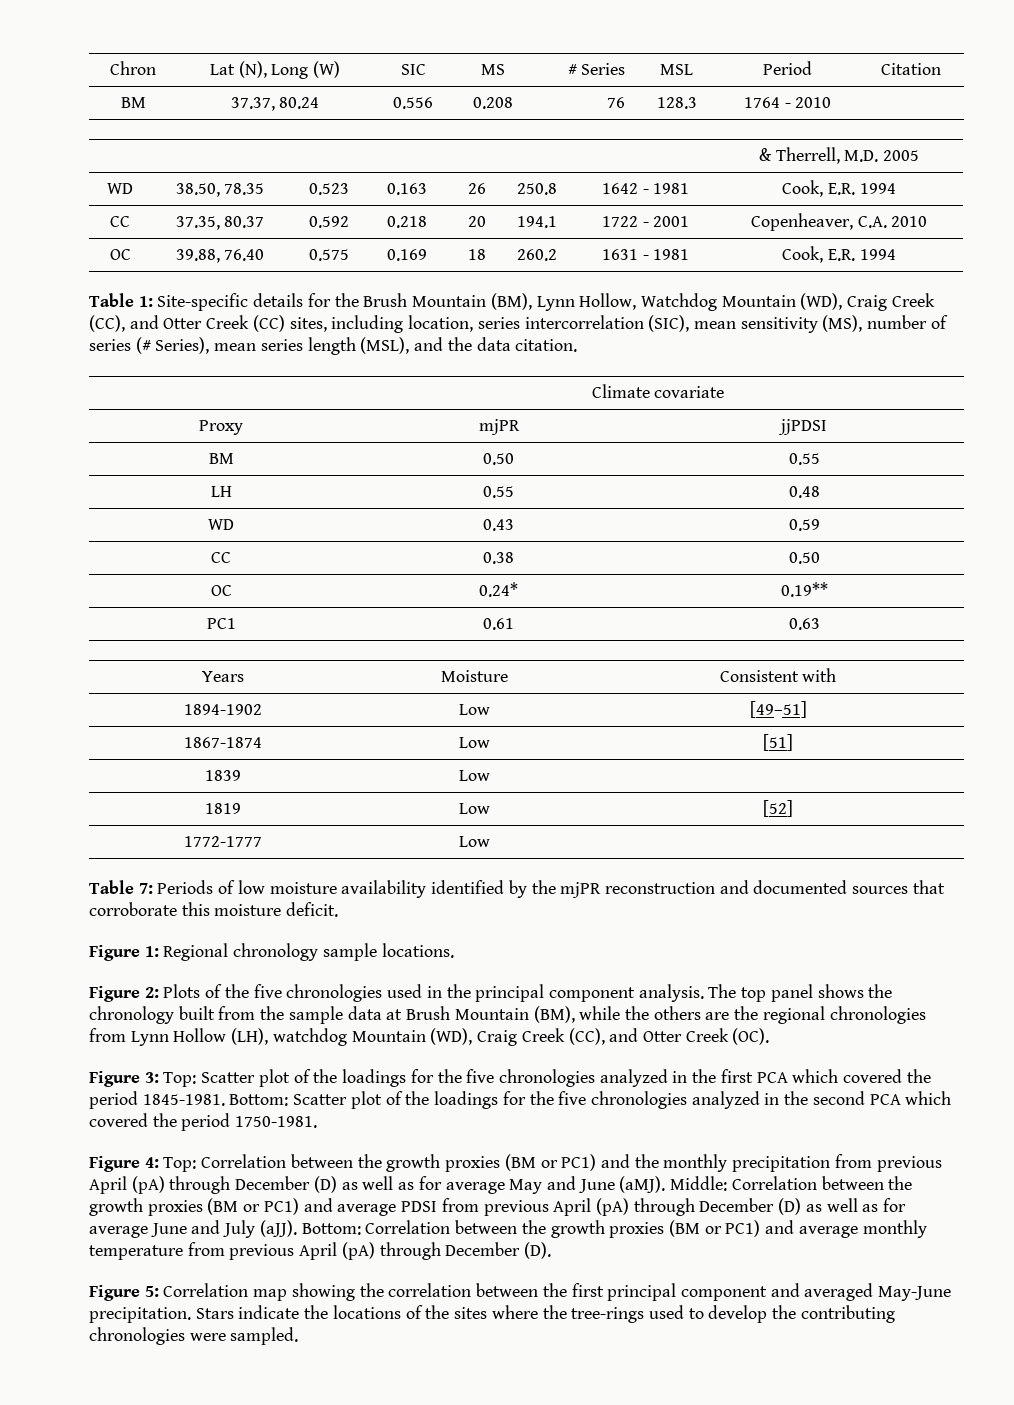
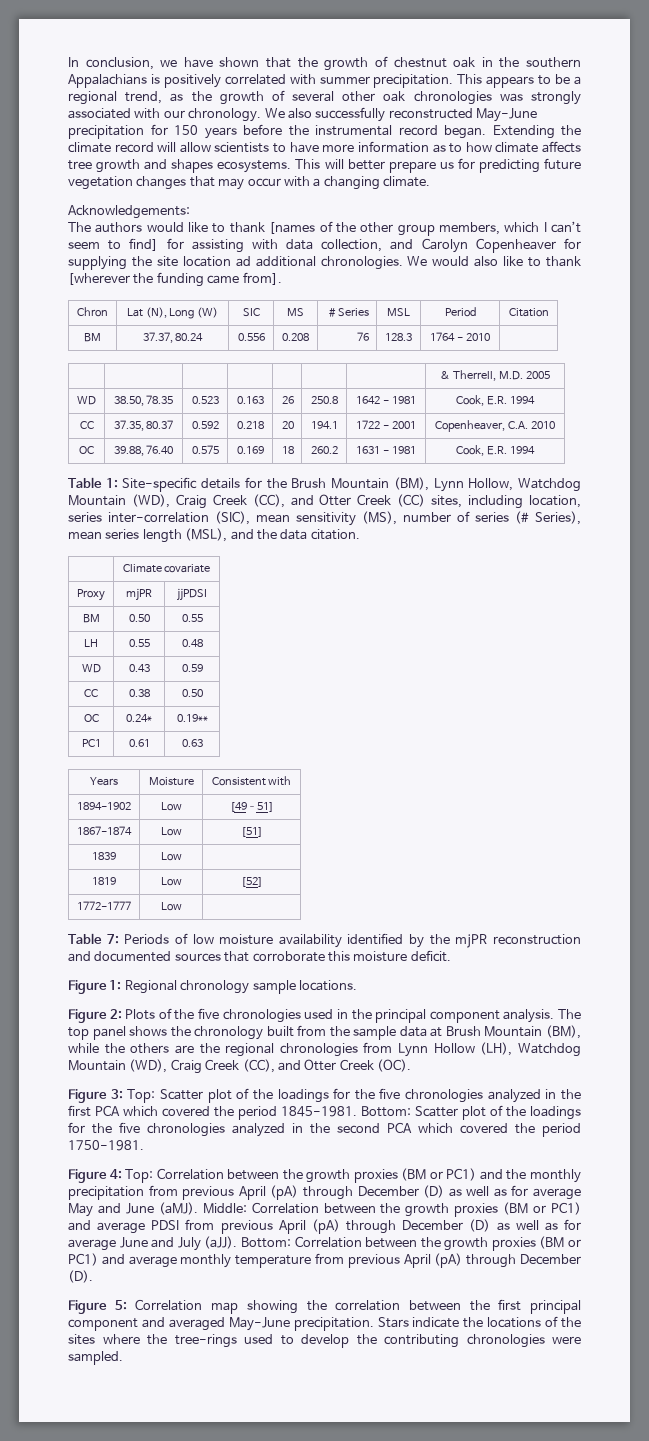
(110, 68) none -> [68,56,582,71] [68,74,582,88] [68,90,581,105] [68,107,537,122] [68,124,581,139] [68,141,582,153] [68,158,581,173] [68,176,430,190] [68,205,190,219] [68,221,581,236] [68,238,581,253] [68,256,582,270] [68,272,282,287] In conclusion, we have shown that the growth of chestnut oak in the southern Appalachians is positively correlated with summer precipitation. This appears to be a regional trend, as the growth of several other oak chronologies was strongly associated with our chronology. We also successfully reconstructed May-June precipitation for 150 years before the instrumental record began. Extending the climate record will allow scientists to have more information as to how climate affects tree growth and shapes ecosystems. This will better prepare us for predicting future vegetation changes that may occur with a changing climate. // Acknowledgements: // The authors would like to thank [names of the other group members, which I can’t seem to find] for assisting with data collection, and Carolyn Copenheaver for supplying the site location ad additional chronologies. We would also like to thank [wherever the funding came from]. //
[524,315,644,329] intercorrelation -> [108,512,209,523] inter-correlation
[272,1028,347,1046] watchdog -> [518,1043,581,1057] Watchdog

